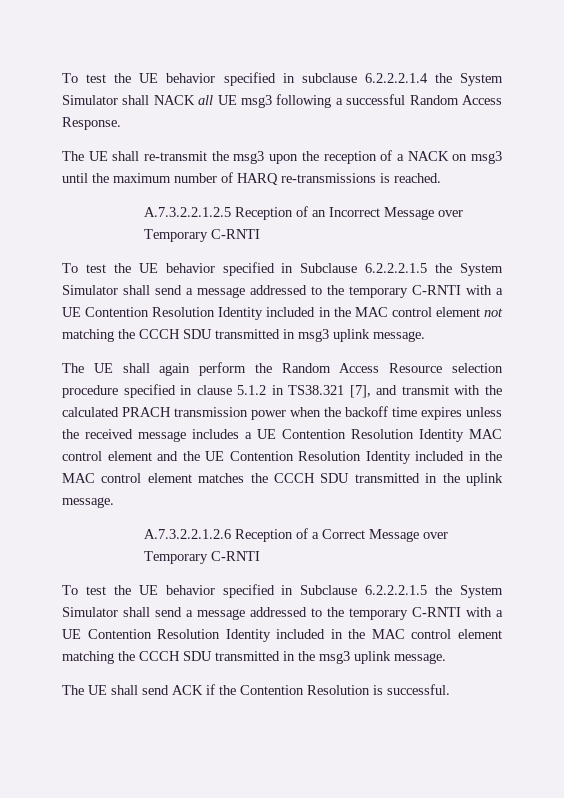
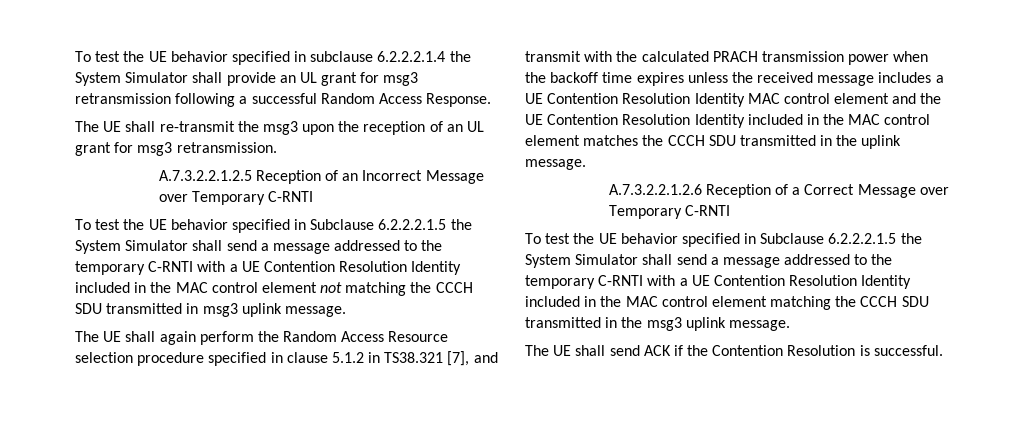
[153,95,272,108] NACK all UE msg3 -> [226,72,419,86] [75,93,171,104] provide an UL grant for msg3 retransmission
[396,151,502,164] [62,172,441,185] a NACK on msg3 until the maximum number of HARQ re-transmissions is reached. -> [446,121,485,132] [75,142,277,156] an UL grant for msg3 retransmission.

